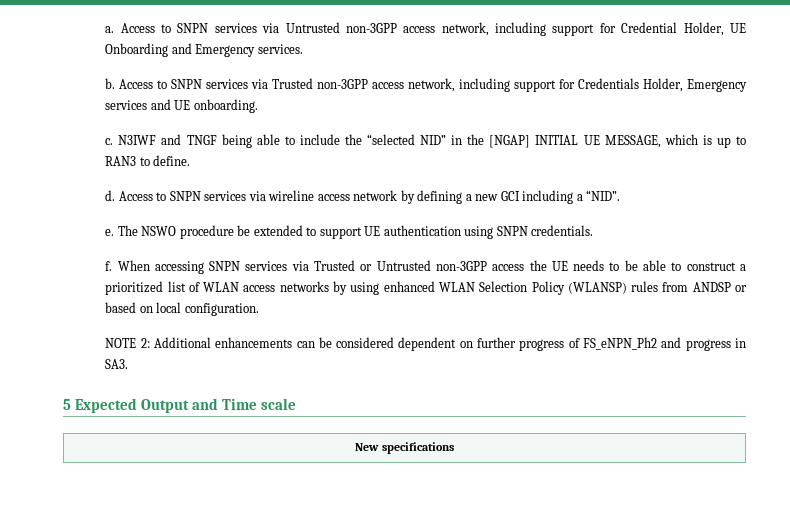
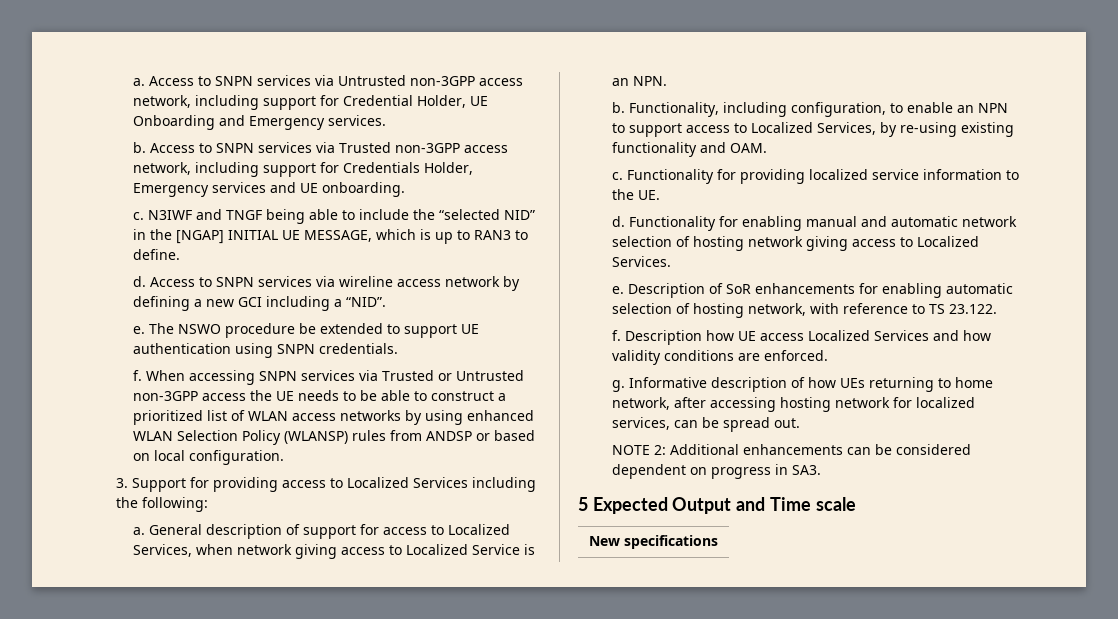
(259, 309) none -> [115,477,536,492] [115,497,208,512] [132,524,510,539] [132,544,535,559] [611,76,667,86] [611,102,1008,117] [611,122,1014,137] [611,142,767,157] [611,169,1019,184] [611,189,660,200] [611,216,1017,231] [611,236,979,251] [611,256,671,267] [611,283,1013,298] [611,303,997,318] [611,330,991,345] [611,350,828,365] [611,377,993,392] [611,397,975,412] [611,417,800,432] // 3. Support for providing access to Localized Services including the following: // a. General description of support for access to Localized Services, when network giving access to Localized Service is an NPN. // b. Functionality, including configuration, to enable an NPN to support access to Localized Services, by re-using existing functionality and OAM. // c. Functionality for providing localized service information to the UE. // d. Functionality for enabling manual and automatic network selection of hosting network giving access to Localized Services. // e. Description of SoR enhancements for enabling automatic selection of hosting network, with reference to TS 23.122. // f. Description how UE access Localized Services and how validity conditions are enforced. // g. Informative description of how UEs returning to home network, after accessing hosting network for localized services, can be spread out.
[477,337,682,351] further progress of FS_eNPN_Ph2 and -> (707, 471) none

